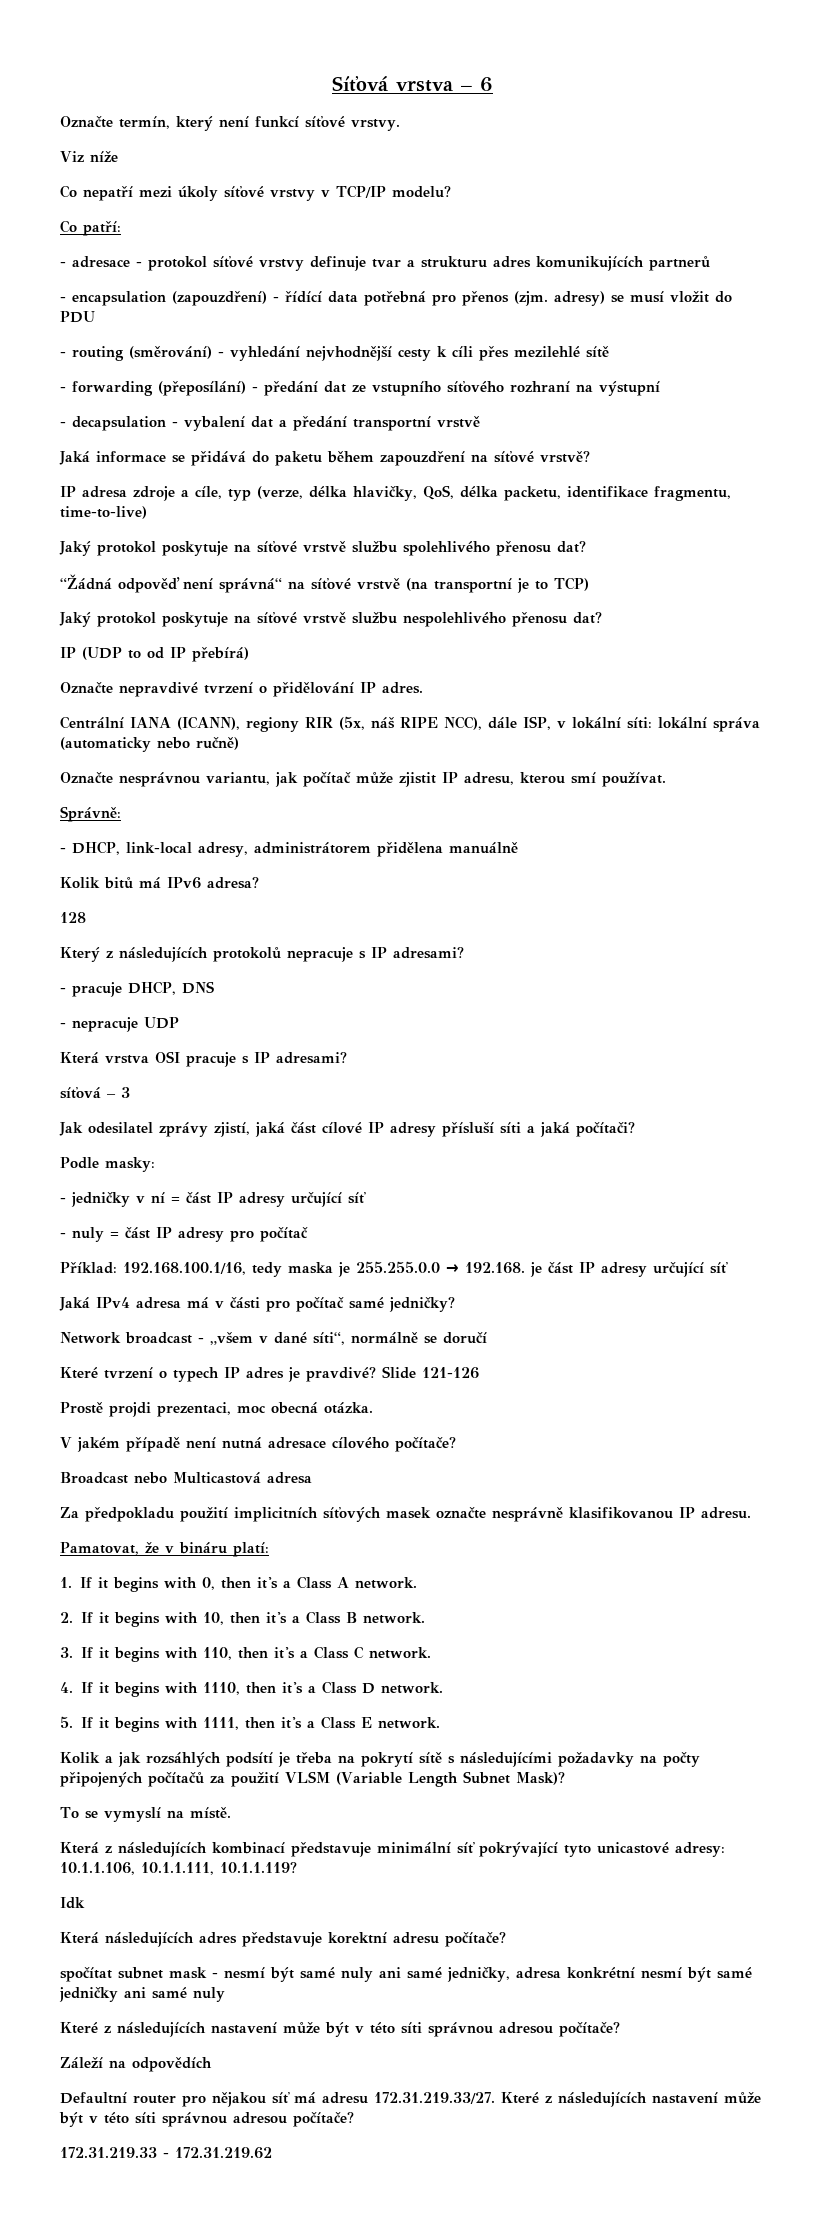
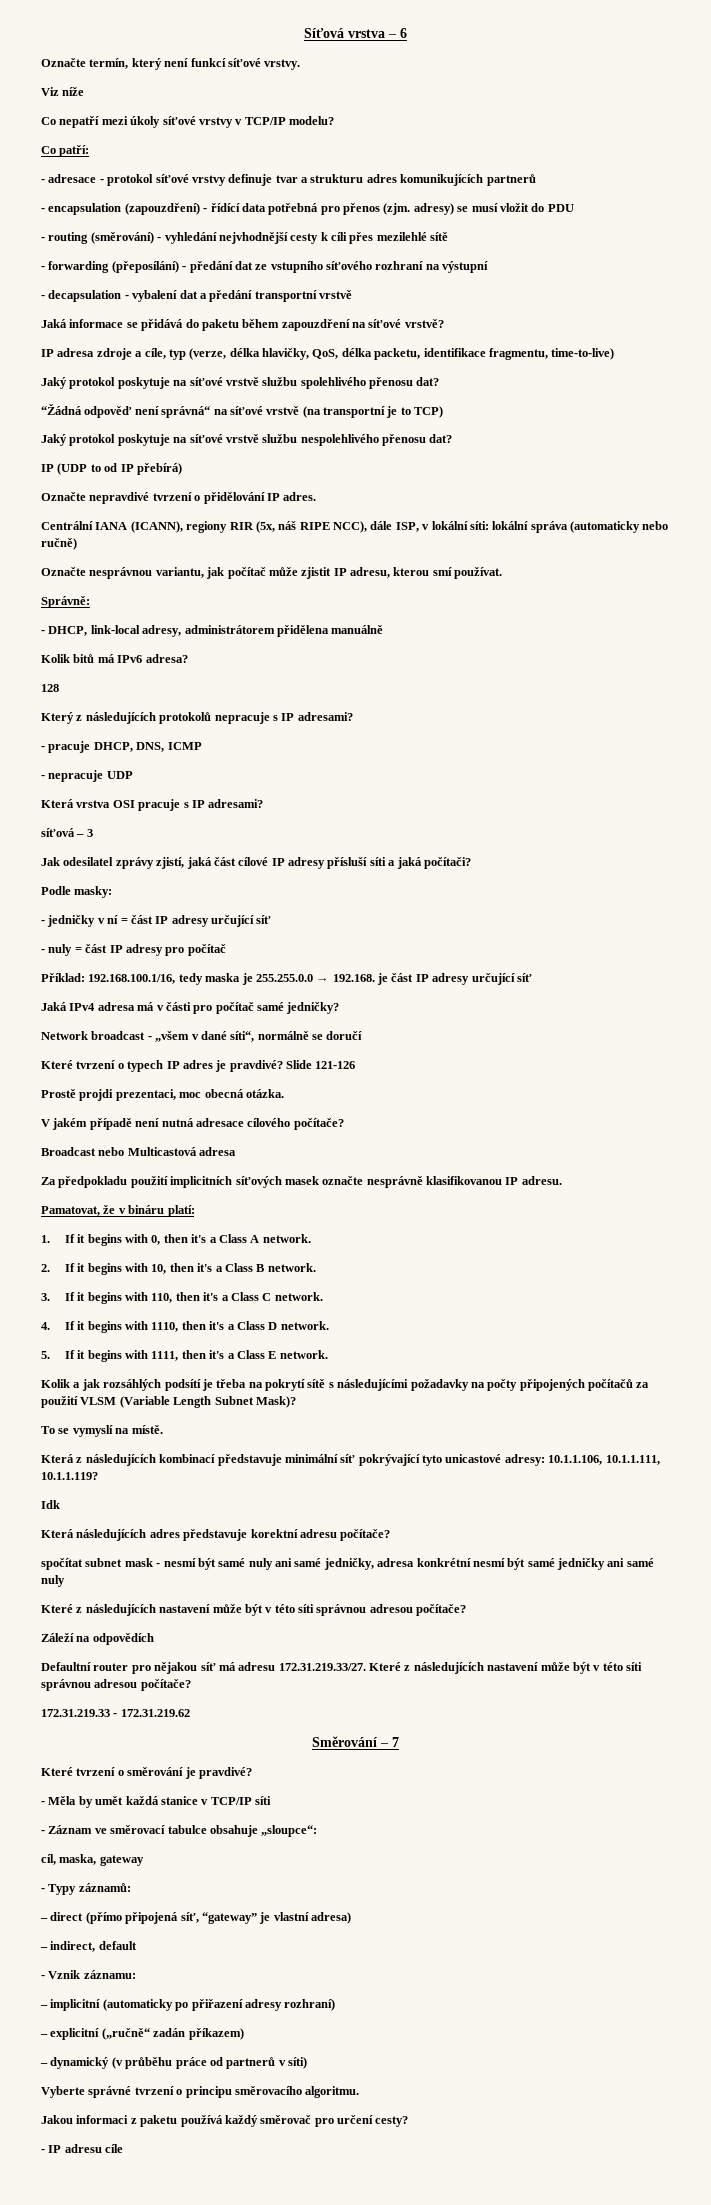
[181,981,214,994] DNS -> [136,742,202,752] DNS, ICMP
(272, 2153) none -> [312,1736,399,1747] [41,1767,252,1779] [41,1796,271,1808] [41,1825,318,1837] [41,1854,144,1866] [41,1883,131,1895] [40,1912,351,1924] [40,1941,137,1952] [41,1970,136,1979] [40,1999,336,2011] [40,2028,244,2040] [40,2057,307,2069] [41,2086,360,2098] [41,2115,409,2127] [41,2144,124,2153] // Směrování – 7 // Které tvrzení o směrování je pravdivé? // - Měla by umět každá stanice v TCP/IP síti // - Záznam ve směrovací tabulce obsahuje „sloupce“: // cíl, maska, gateway // - Typy záznamů: // – direct (přímo připojená síť, “gateway” je vlastní adresa) // – indirect, default // - Vznik záznamu: // – implicitní (automaticky po přiřazení adresy rozhraní) // – explicitní („ručně“ zadán příkazem) // – dynamický (v průběhu práce od partnerů v síti) // Vyberte správné tvrzení o principu směrovacího algoritmu. // Jakou informaci z paketu používá každý směrovač pro určení cesty? // - IP adresu cíle

